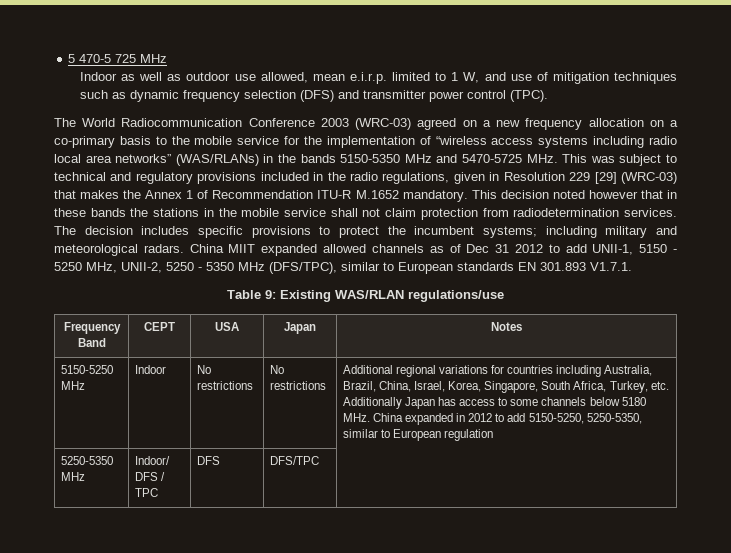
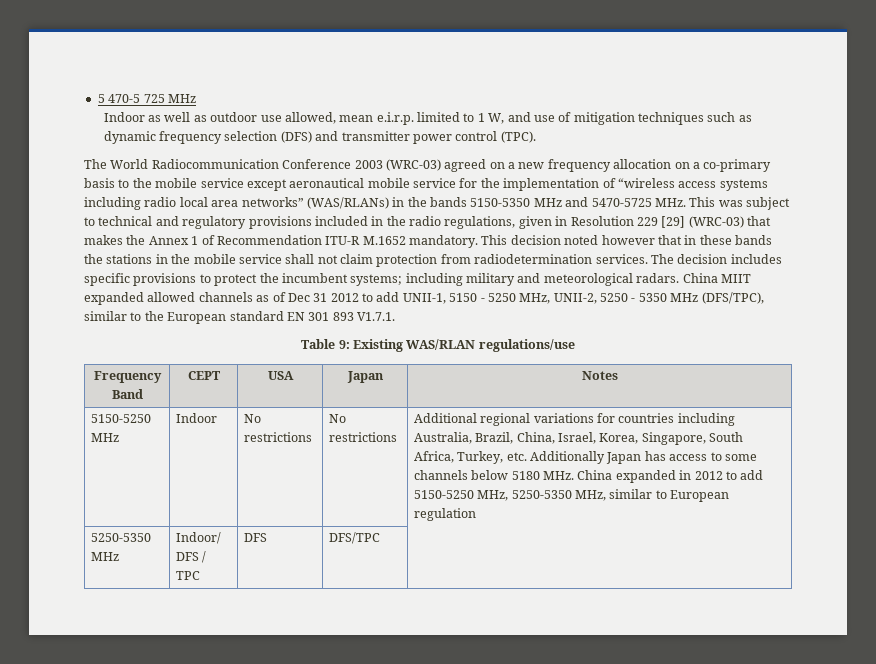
(280, 140) none -> [246,178,456,191] except aeronautical mobile service
[398,262,586,274] European standards EN 301.893 -> [144,311,354,324] the European standard EN 301 893
[528,413,642,424] 5150-5250, 5250-5350, -> [413,490,606,501] 5150-5250 MHz, 5250-5350 MHz,

